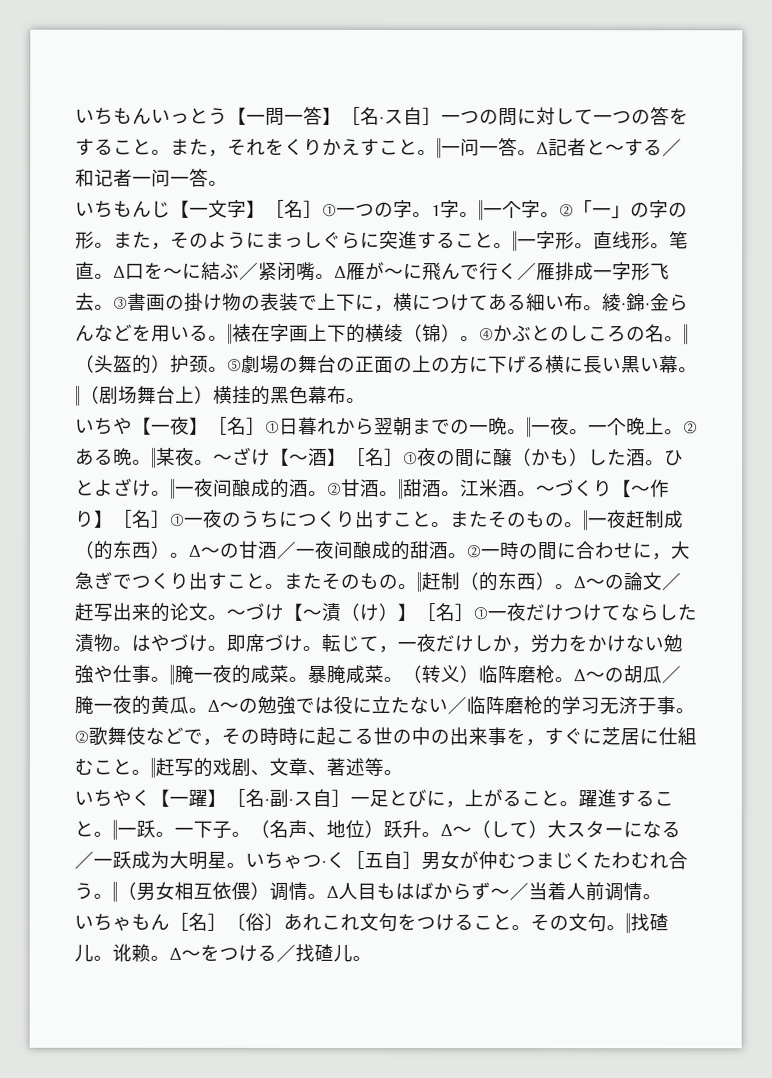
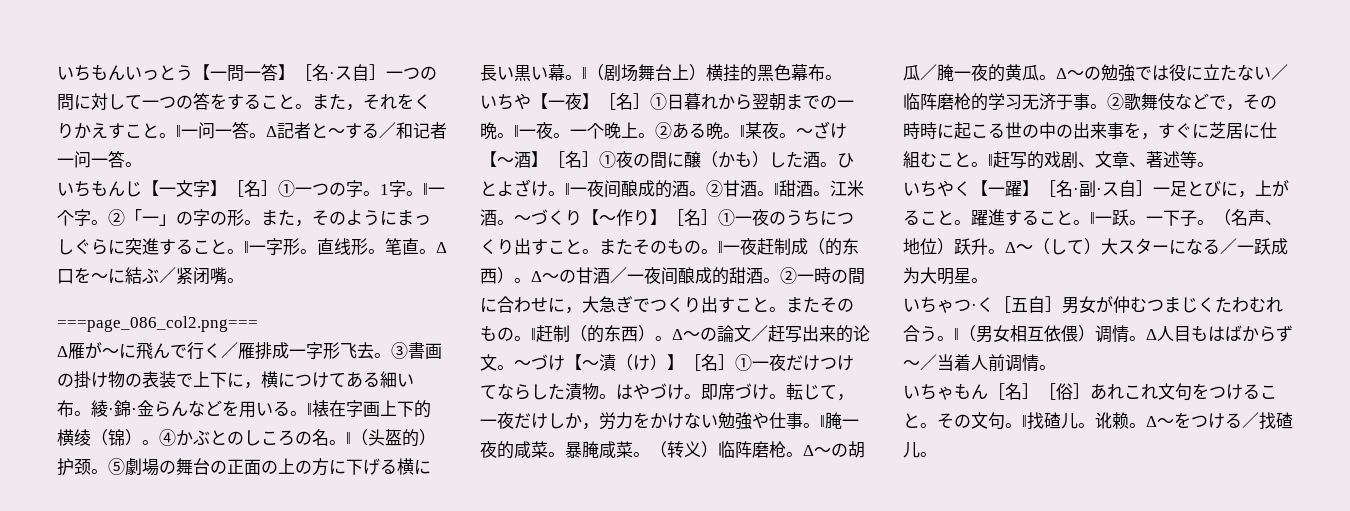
(335, 276) none -> [57,316,258,332] // ===page_086_col2.png=== //
(246, 865) none -> (988, 280) //
[226,912,284,931] 〔俗〕 -> [1039,383,1090,400] ［俗］

